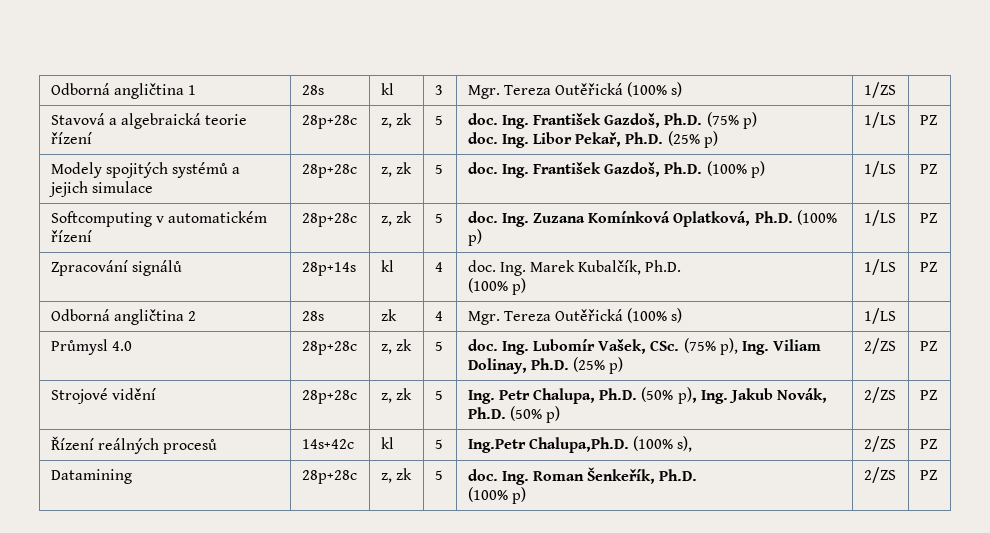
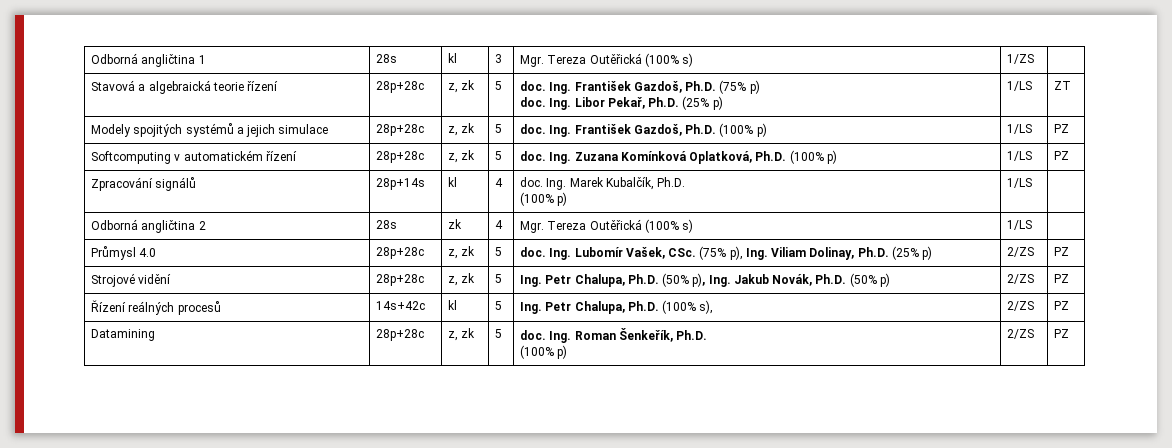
[919,115,937,125] PZ -> [1054,81,1072,90] ZT
[919,262,937,272] PZ -> (1033, 183) none
[467,437,629,453] Ing.Petr Chalupa,Ph.D. -> [520,301,659,314] Ing. Petr Chalupa, Ph.D.

